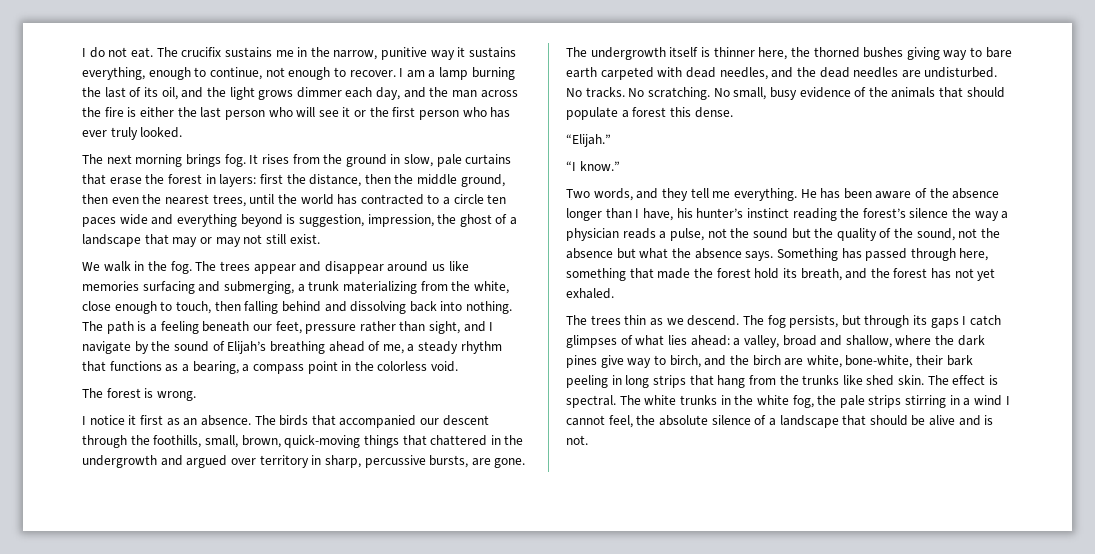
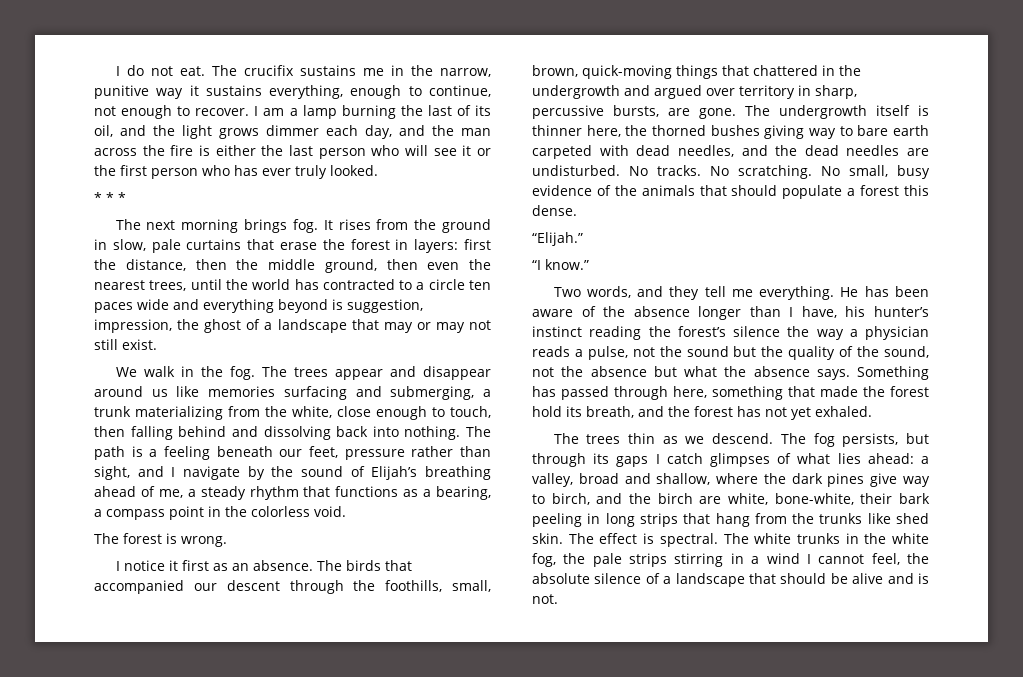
(183, 132) none -> [94,192,126,203] // * * *

